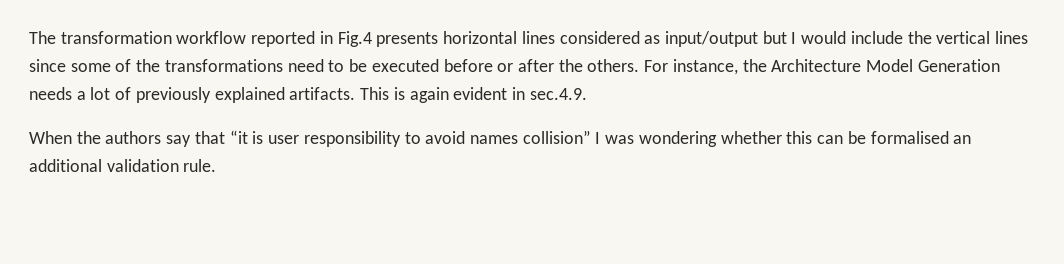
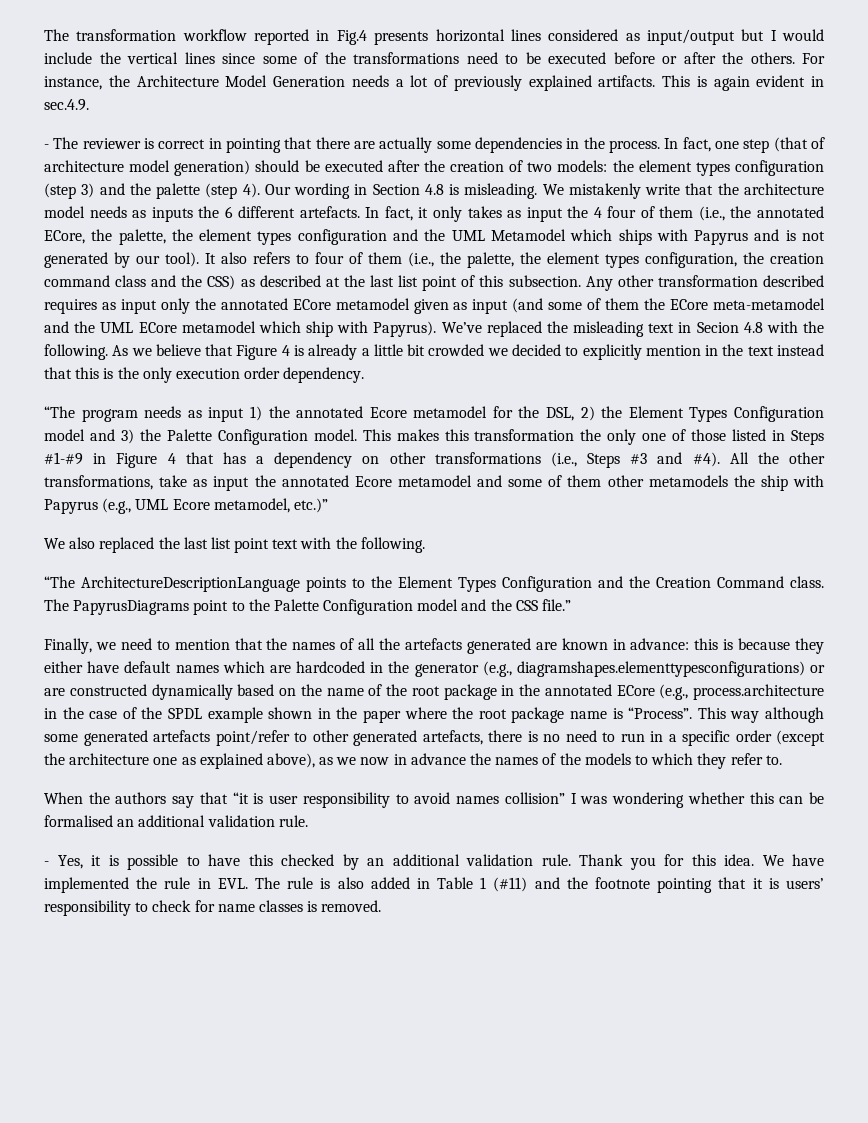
(587, 94) none -> [44,137,826,153] [44,160,824,176] [44,183,825,199] [44,206,824,222] [44,229,825,245] [44,252,824,268] [44,275,824,291] [44,298,826,314] [44,321,824,337] [44,344,825,360] [44,367,365,383] [44,406,825,422] [44,429,825,445] [44,452,825,468] [44,475,824,491] [44,498,328,514] [44,537,425,553] [44,576,824,592] [44,599,572,615] [44,638,824,654] [44,661,826,677] [44,684,824,700] [44,707,825,723] [44,730,825,746] [44,753,782,769] // - The reviewer is correct in pointing that there are actually some dependencies in the process. In fact, one step (that of architecture model generation) should be executed after the creation of two models: the element types configuration (step 3) and the palette (step 4). Our wording in Section 4.8 is misleading. We mistakenly write that the architecture model needs as inputs the 6 different artefacts. In fact, it only takes as input the 4 four of them (i.e., the annotated ECore, the palette, the element types configuration and the UML Metamodel which ships with Papyrus and is not generated by our tool). It also refers to four of them (i.e., the palette, the element types configuration, the creation command class and the CSS) as described at the last list point of this subsection. Any other transformation described requires as input only the annotated ECore metamodel given as input (and some of them the ECore meta-metamodel and the UML ECore metamodel which ship with Papyrus). We’ve replaced the misleading text in Secion 4.8 with the following. As we believe that Figure 4 is already a little bit crowded we decided to explicitly mention in the text instead that this is the only execution order dependency. // “The program needs as input 1) the annotated Ecore metamodel for the DSL, 2) the Element Types Configuration model and 3) the Palette Configuration model. This makes this transformation the only one of those listed in Steps #1-#9 in Figure 4 that has a dependency on other transformations (i.e., Steps #3 and #4). All the other transformations, take as input the annotated Ecore metamodel and some of them other metamodels the ship with Papyrus (e.g., UML Ecore metamodel, etc.)” // We also replaced the last list point text with the following. // “The ArchitectureDescriptionLanguage points to the Element Types Configuration and the Creation Command class. The PapyrusDiagrams point to the Palette Configuration model and the CSS file.” // Finally, we need to mention that the names of all the artefacts generated are known in advance: this is because they either have default names which are hardcoded in the generator (e.g., diagramshapes.elementtypesconfigurations) or are constructed dynamically based on the name of the root package in the annotated ECore (e.g., process.architecture in the case of the SPDL example shown in the paper where the root package name is “Process”. This way although some generated artefacts point/refer to other generated artefacts, there is no need to run in a specific order (except the architecture one as explained above), as we now in advance the names of the models to which they refer to.
(217, 165) none -> [44,854,824,870] [44,877,824,893] [44,900,382,916] // - Yes, it is possible to have this checked by an additional validation rule. Thank you for this idea. We have implemented the rule in EVL. The rule is also added in Table 1 (#11) and the footnote pointing that it is users’ responsibility to check for name classes is removed.

